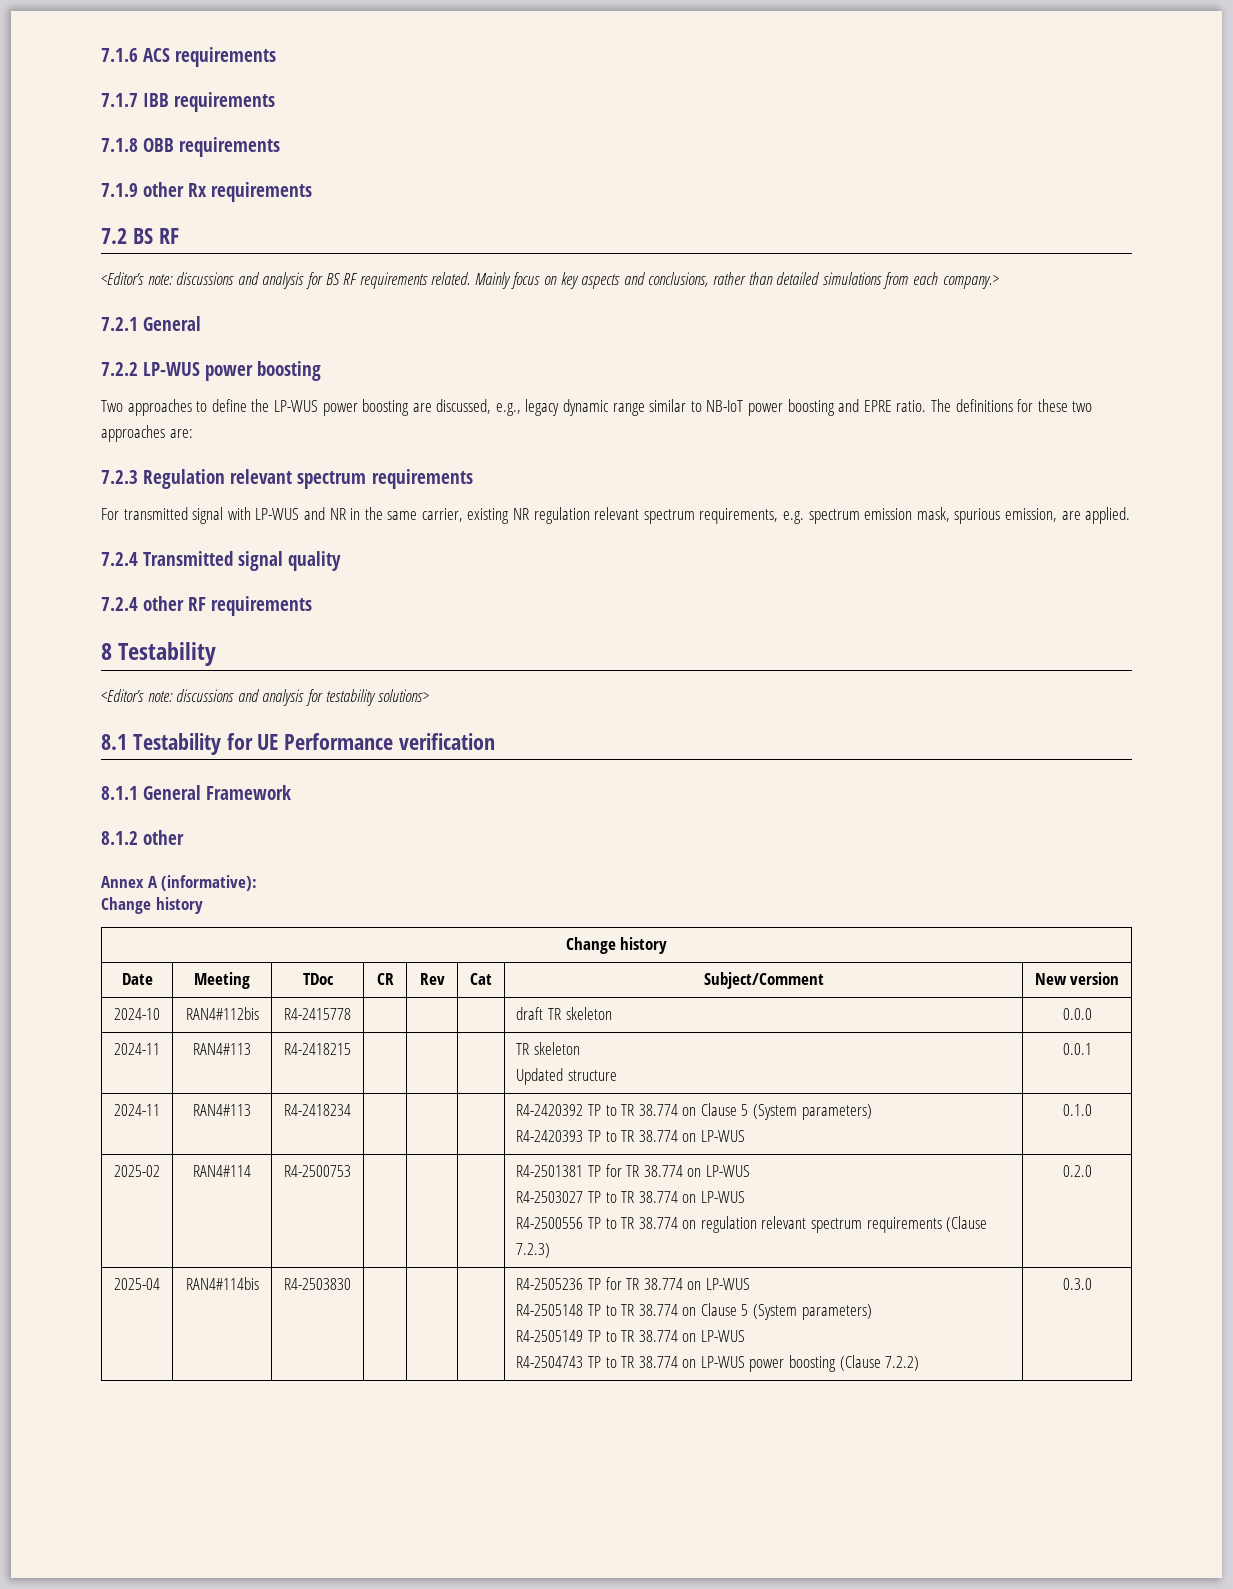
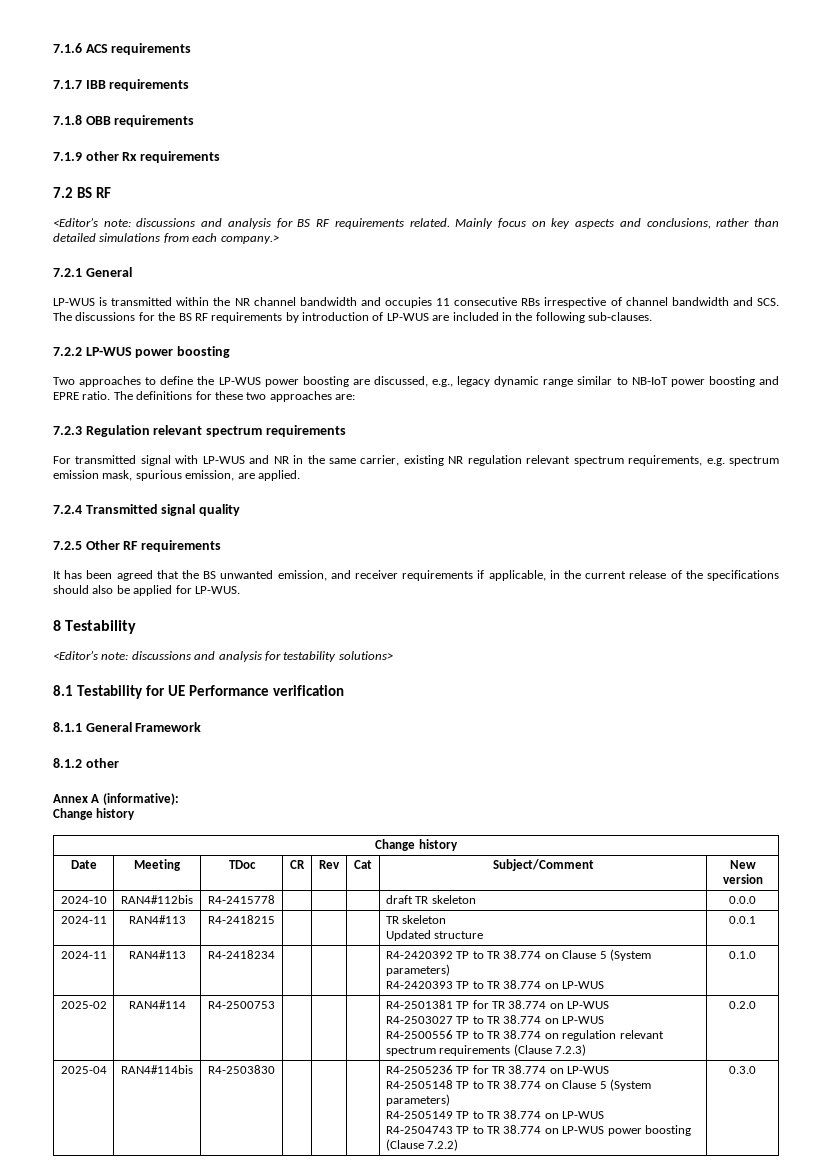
(202, 323) none -> [53,297,779,308] [53,312,652,323] // LP-WUS is transmitted within the NR channel bandwidth and occupies 11 consecutive RBs irrespective of channel bandwidth and SCS. The discussions for the BS RF requirements by introduction of LP-WUS are included in the following sub-clauses.
[101,596,313,616] 7.2.4 other RF requirements -> [53,540,221,552] [53,570,780,581] [53,585,240,596] 7.2.5 Other RF requirements // It has been agreed that the BS unwanted emission, and receiver requirements if applicable, in the current release of the specifications should also be applied for LP-WUS.

